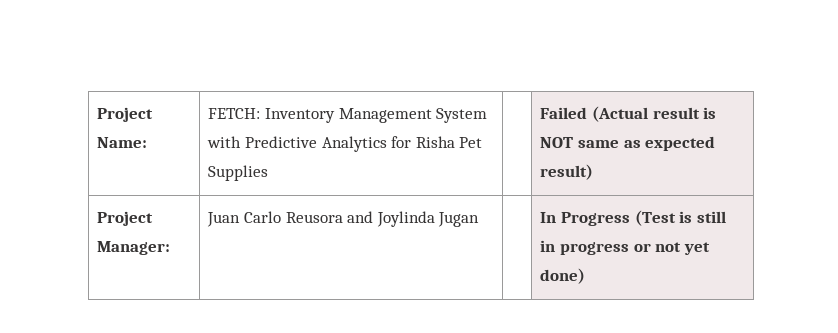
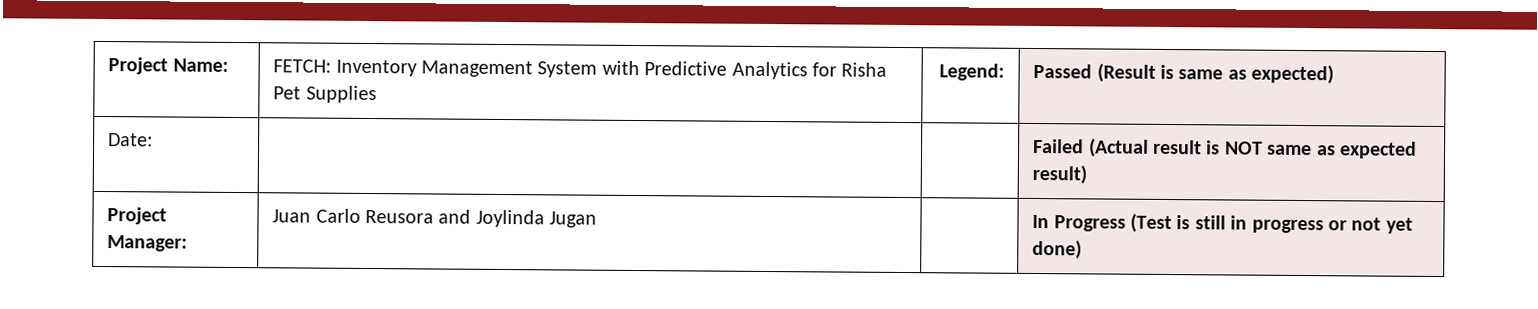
(269, 173) none -> [938,63,1005,81] [1033,63,1335,85] [108,133,154,147] | Legend: | Passed (Result is same as expected) // Date: |

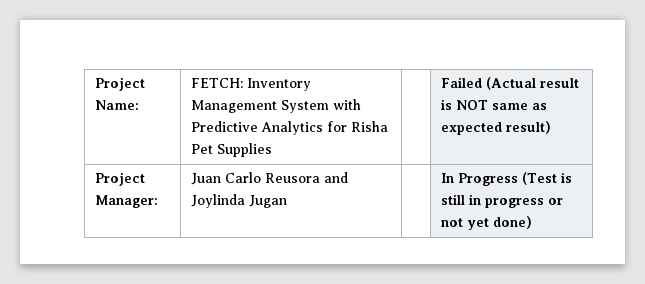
[938,63,1005,81] [1033,63,1335,85] [108,133,154,147] | Legend: | Passed (Result is same as expected) // Date: | -> (273, 150) none

